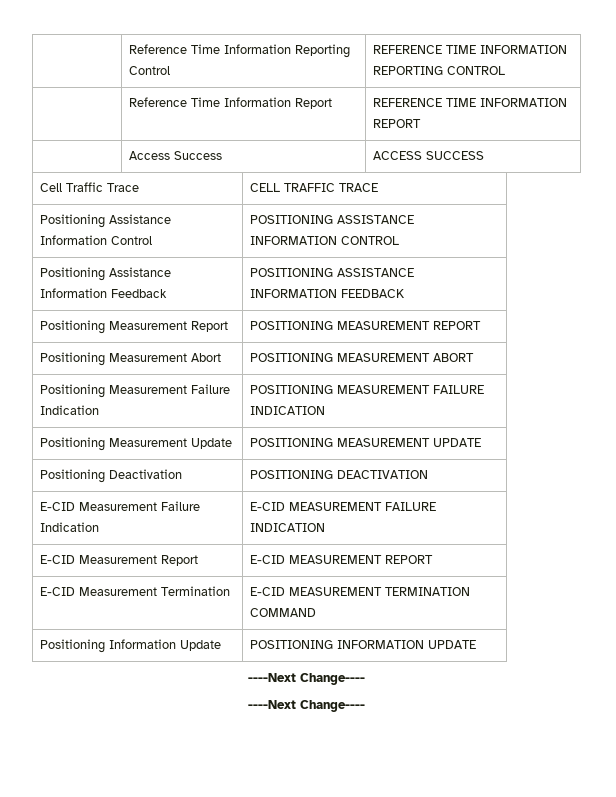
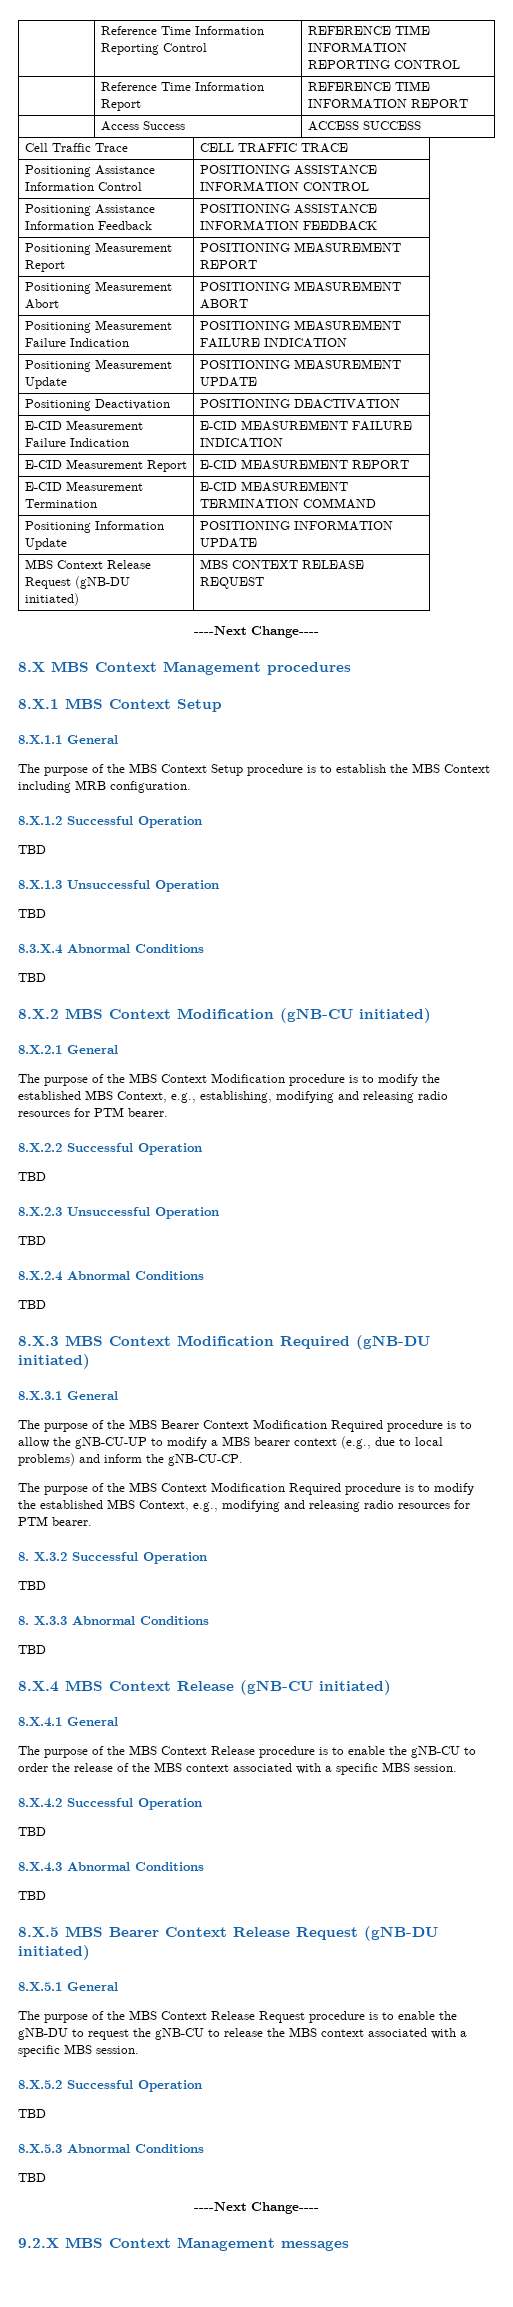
[248,673,365,685] [248,700,365,712] // ----Next Change---- // ----Next Change---- -> [24,559,151,569] [24,576,130,589] [24,593,79,606] [199,559,364,570] [199,577,264,589] [194,626,319,638] [18,661,351,675] [18,698,222,712] [18,735,118,744] [18,763,490,776] [18,780,191,793] [18,816,202,828] [18,845,46,854] [18,880,219,892] [18,909,46,918] [18,944,204,954] [18,973,46,982] [18,1008,431,1023] [18,1045,118,1054] [18,1073,440,1086] [18,1090,448,1103] [18,1107,168,1117] [18,1143,202,1155] [18,1172,46,1181] [18,1207,219,1219] [18,1236,46,1245] [18,1271,204,1281] [18,1300,46,1309] [18,1335,430,1350] [18,1354,90,1369] [18,1391,118,1400] [18,1419,472,1432] [18,1436,443,1449] [18,1453,243,1466] [18,1482,474,1495] [18,1499,470,1512] [18,1516,92,1526] [18,1552,207,1564] [18,1581,46,1590] [18,1616,209,1625] [18,1645,46,1654] [18,1680,391,1695] [18,1717,118,1727] [18,1745,476,1758] [18,1762,457,1775] [18,1798,202,1810] [18,1827,46,1836] [18,1862,204,1872] [18,1891,46,1900] [18,1926,438,1941] [18,1945,90,1960] [18,1982,118,1991] [18,2010,457,2023] [18,2027,467,2040] [18,2044,139,2057] [18,2080,202,2092] [18,2109,46,2118] [18,2144,204,2153] [18,2173,46,2182] [194,2202,319,2214] [18,2237,349,2251] // MBS Context Release Request (gNB-DU initiated) | MBS CONTEXT RELEASE REQUEST // ----Next Change---- // 8.X MBS Context Management procedures // 8.X.1 MBS Context Setup // 8.X.1.1 General // The purpose of the MBS Context Setup procedure is to establish the MBS Context including MRB configuration. // 8.X.1.2 Successful Operation // TBD // 8.X.1.3 Unsuccessful Operation // TBD // 8.3.X.4 Abnormal Conditions // TBD // 8.X.2 MBS Context Modification (gNB-CU initiated) // 8.X.2.1 General // The purpose of the MBS Context Modification procedure is to modify the established MBS Context, e.g., establishing, modifying and releasing radio resources for PTM bearer. // 8.X.2.2 Successful Operation // TBD // 8.X.2.3 Unsuccessful Operation // TBD // 8.X.2.4 Abnormal Conditions // TBD // 8.X.3 MBS Context Modification Required (gNB-DU initiated) // 8.X.3.1 General // The purpose of the MBS Bearer Context Modification Required procedure is to allow the gNB-CU-UP to modify a MBS bearer context (e.g., due to local problems) and inform the gNB-CU-CP. // The purpose of the MBS Context Modification Required procedure is to modify the established MBS Context, e.g., modifying and releasing radio resources for PTM bearer. // 8. X.3.2 Successful Operation // TBD // 8. X.3.3 Abnormal Conditions // TBD // 8.X.4 MBS Context Release (gNB-CU initiated) // 8.X.4.1 General // The purpose of the MBS Context Release procedure is to enable the gNB-CU to order the release of the MBS context associated with a specific MBS session. // 8.X.4.2 Successful Operation // TBD // 8.X.4.3 Abnormal Conditions // TBD // 8.X.5 MBS Bearer Context Release Request (gNB-DU initiated) // 8.X.5.1 General // The purpose of the MBS Context Release Request procedure is to enable the gNB-DU to request the gNB-CU to release the MBS context associated with a specific MBS session. // 8.X.5.2 Successful Operation // TBD // 8.X.5.3 Abnormal Conditions // TBD // ----Next Change---- // 9.2.X MBS Context Management messages

